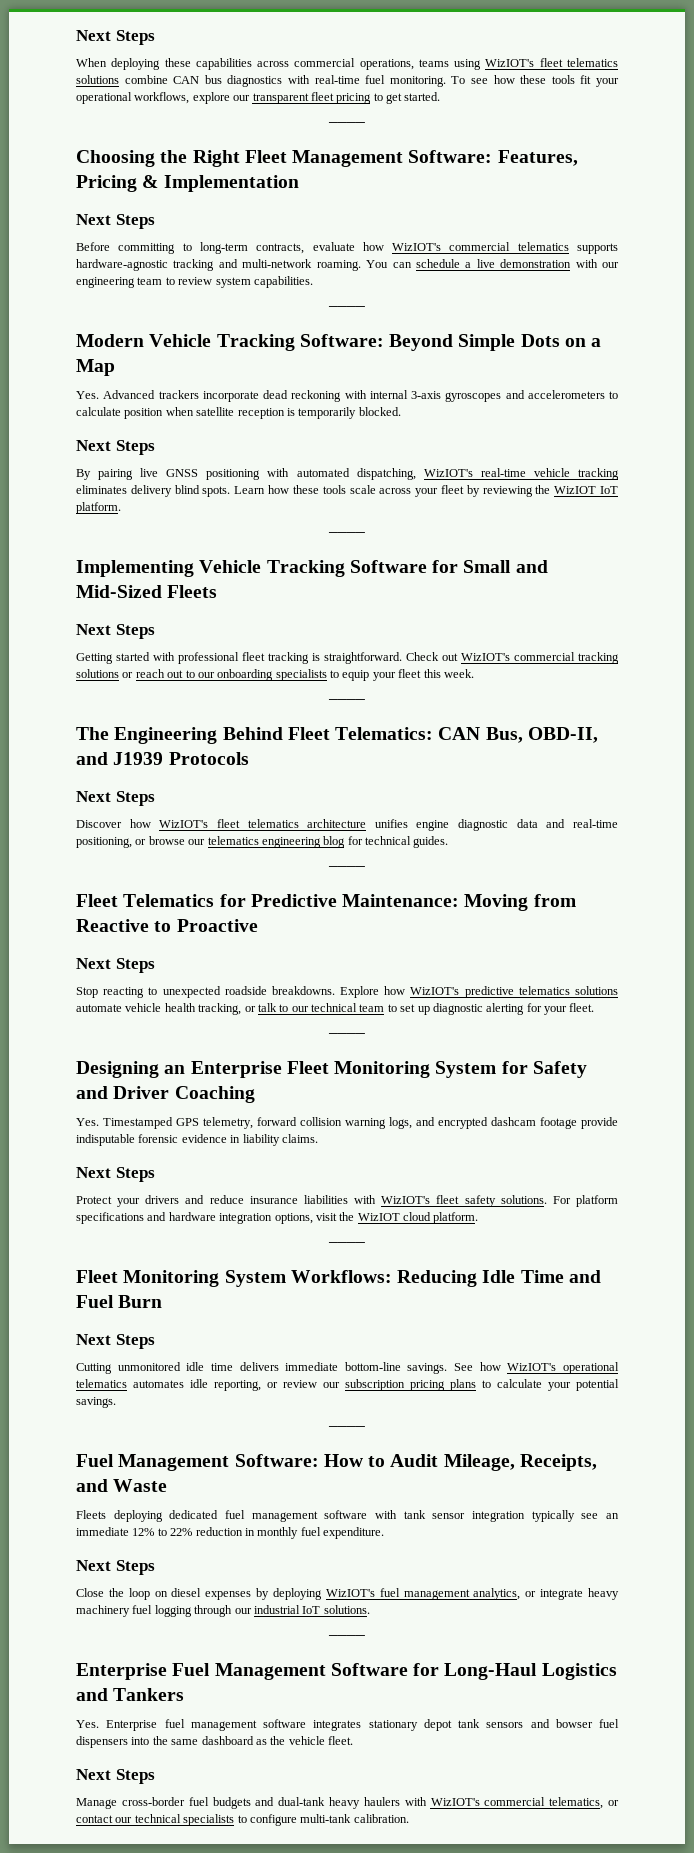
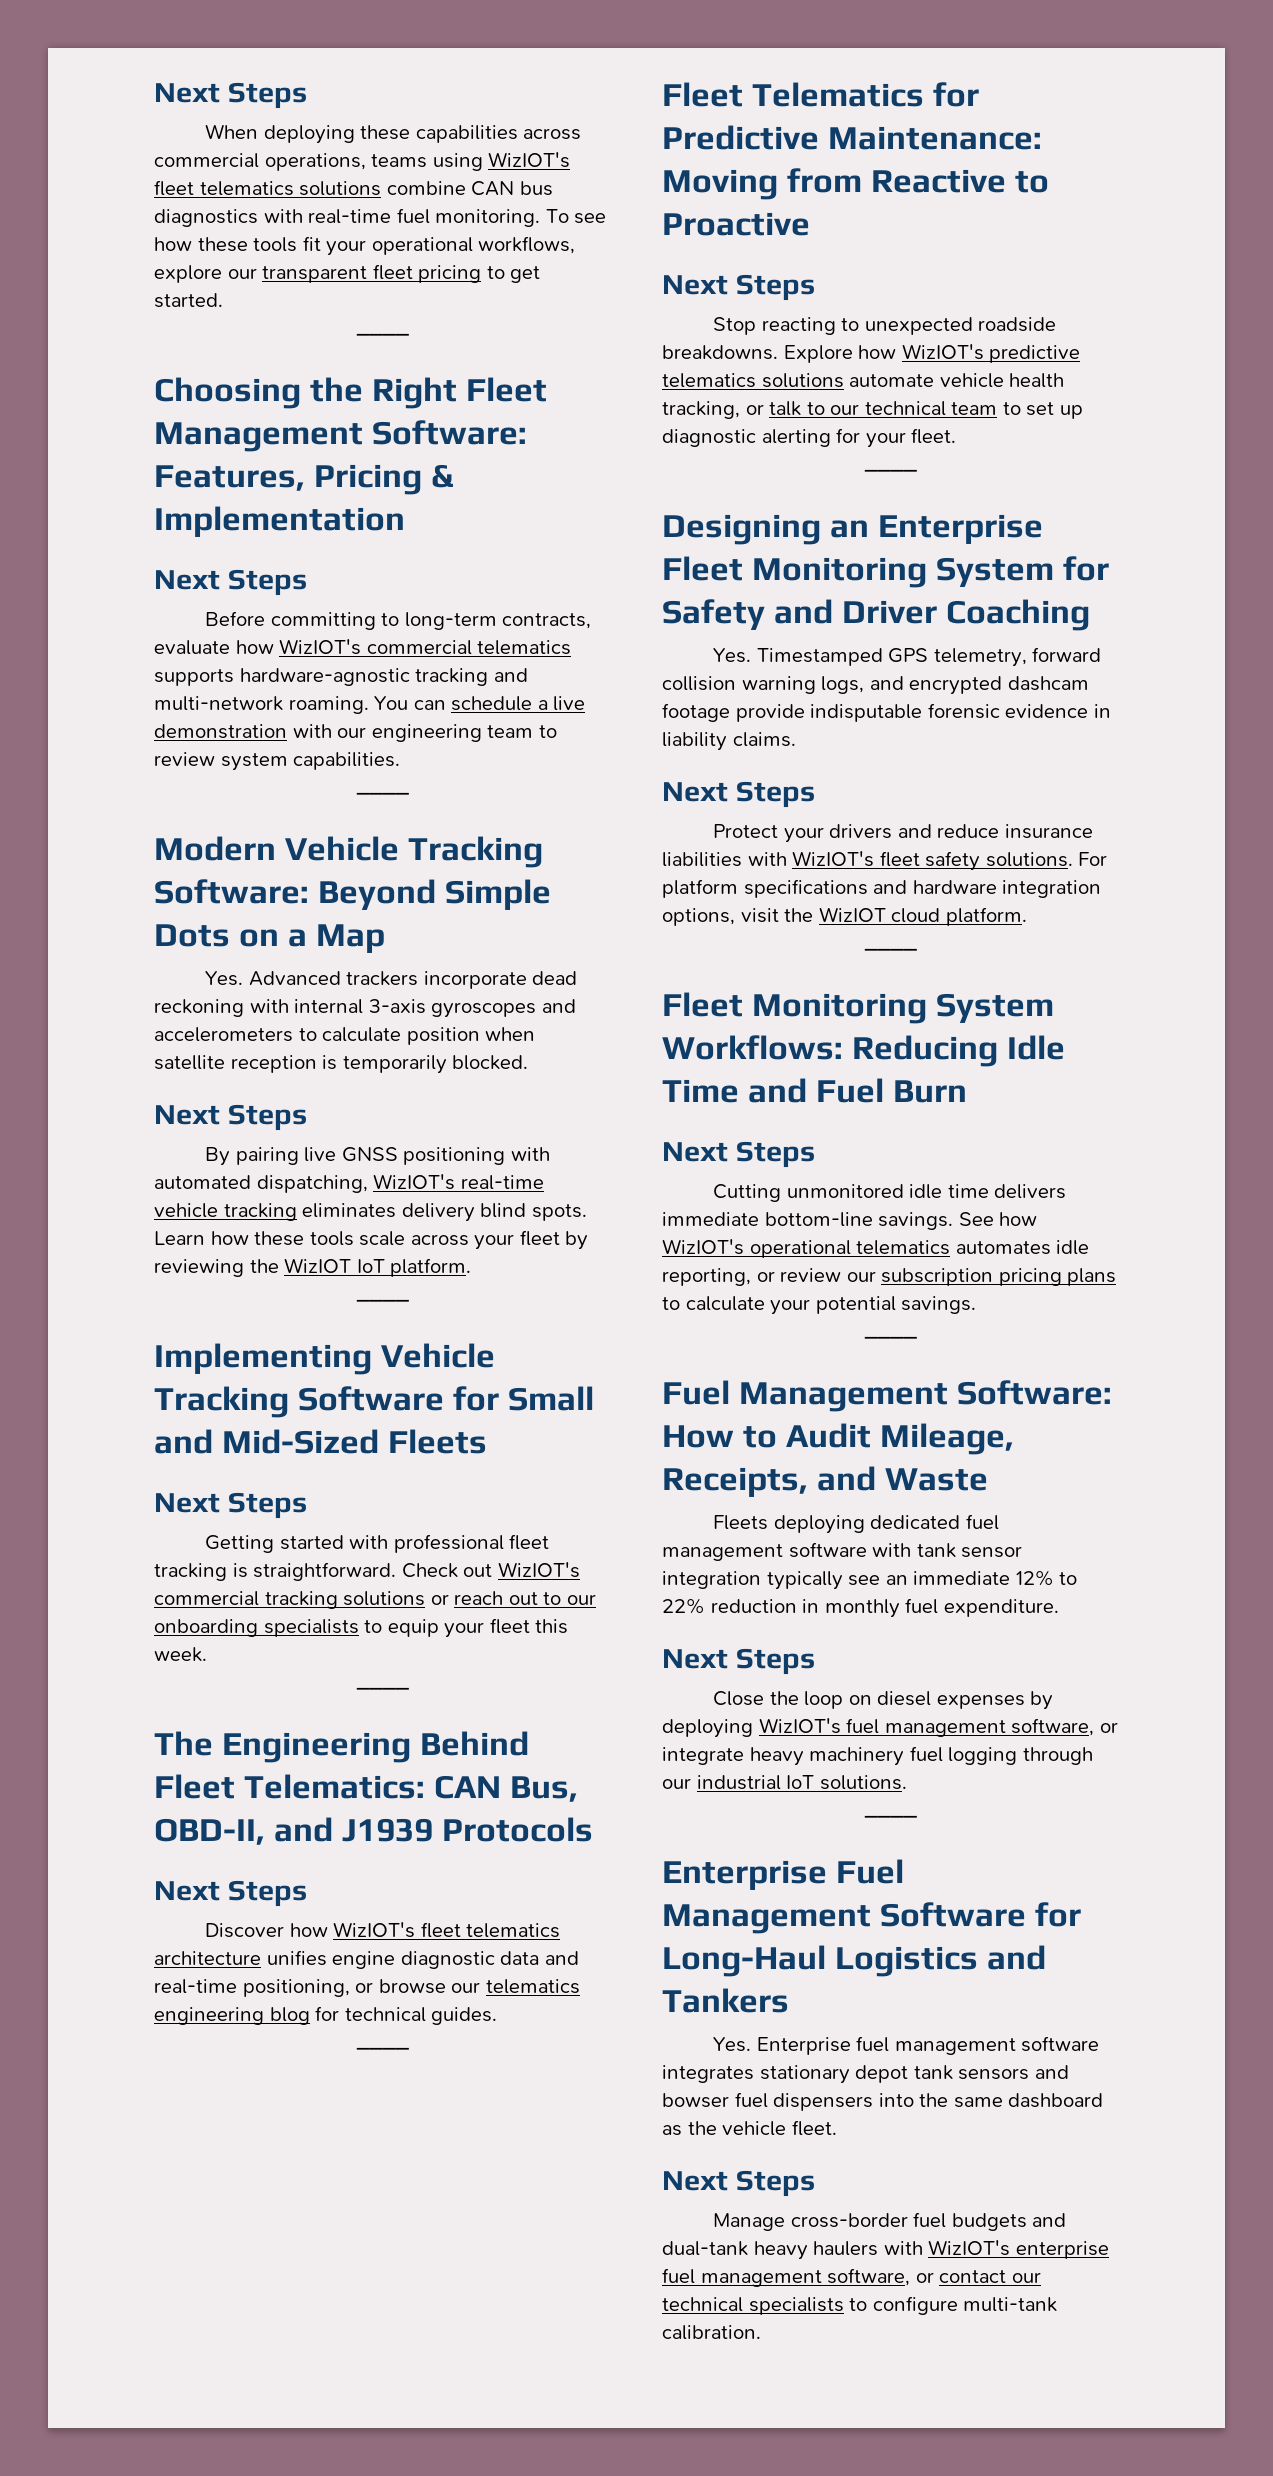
[473,1588,521,1600] analytics, -> [1011,1718,1095,1736] software,
[484,1797,604,1809] commercial telematics, -> [1015,2241,1109,2259] [662,2268,911,2287] enterprise fuel management software,

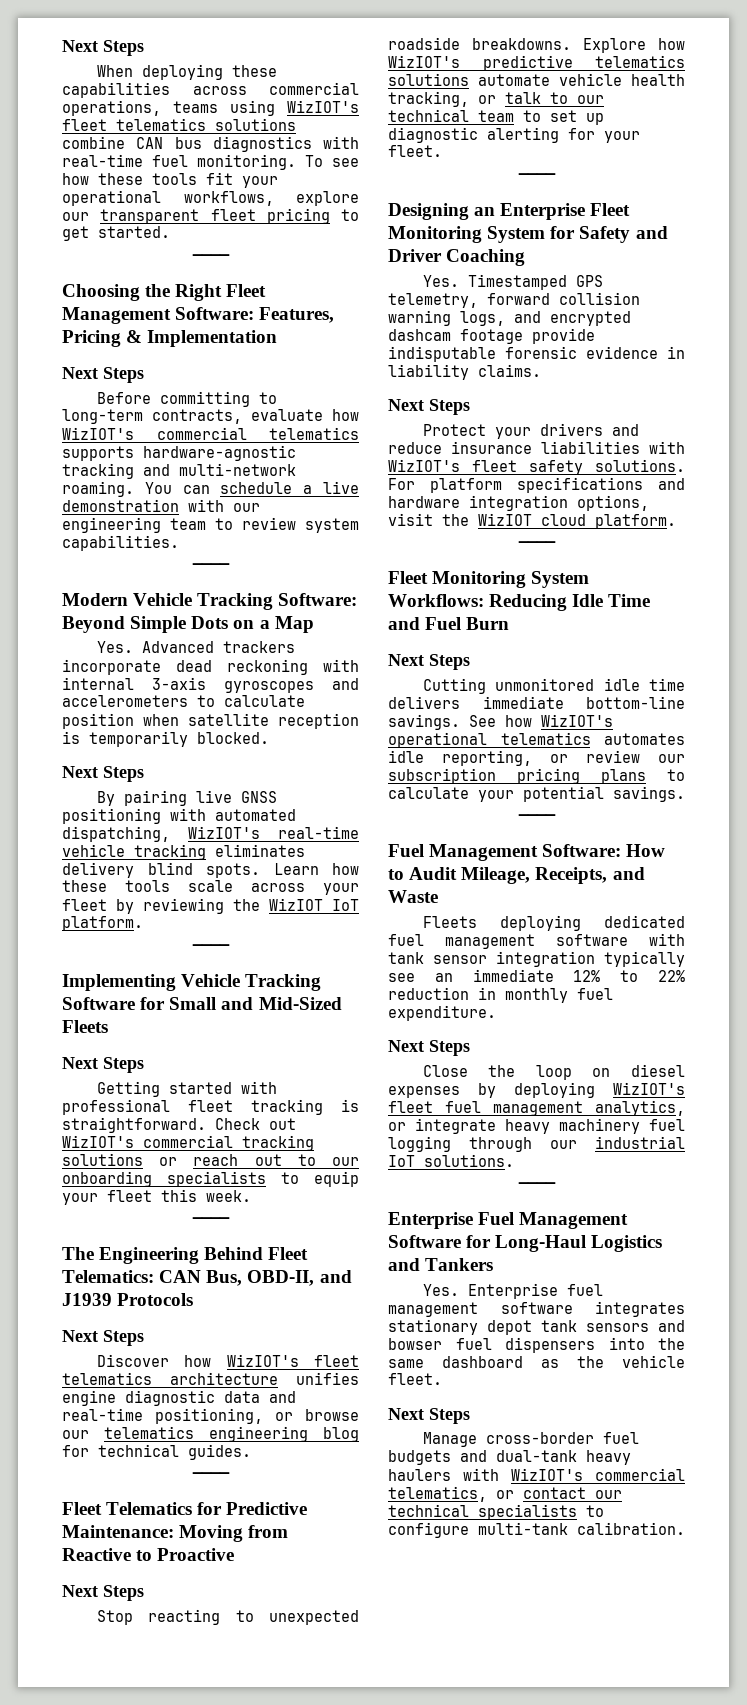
[846,1718,1095,1737] fuel management software, -> [388,1100,685,1116] fleet fuel management analytics,
[1015,2241,1109,2259] [662,2268,911,2287] enterprise fuel management software, -> [595,1468,685,1481] [388,1486,487,1502] commercial telematics,

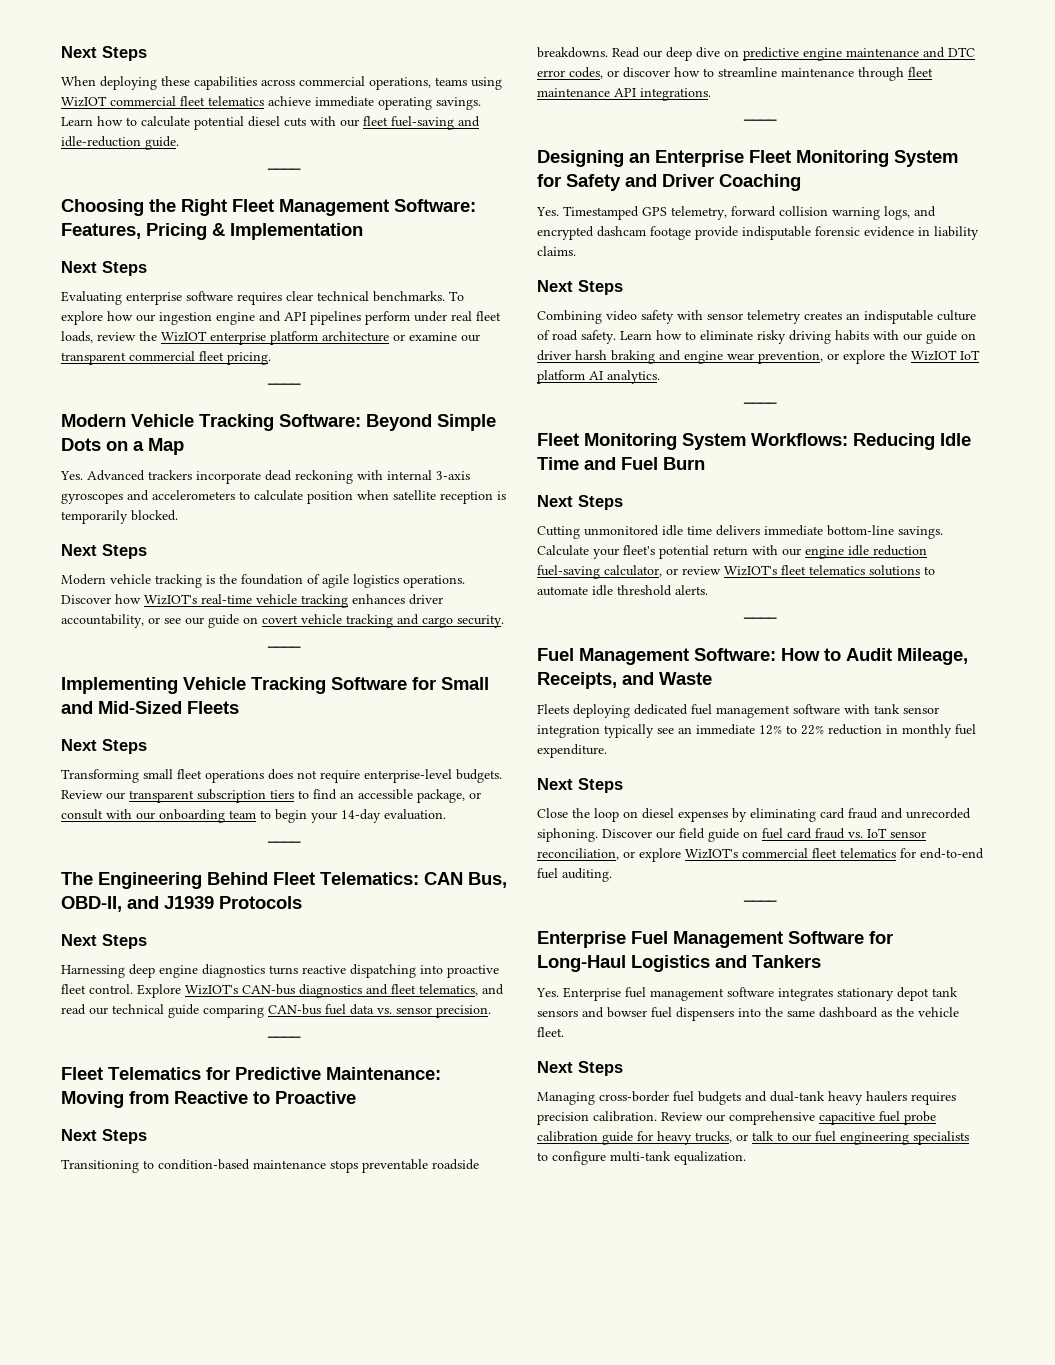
[287,100,359,113] [62,118,296,131] [62,136,359,152] [62,154,359,170] [62,172,278,188] [62,190,359,206] [62,208,359,224] [62,226,170,241] WizIOT's fleet telematics solutions combine CAN bus diagnostics with real-time fuel monitoring. To see how these tools fit your operational workflows, explore our transparent fleet pricing to get started. -> [61,96,481,110] [61,116,480,130] [61,136,179,150] WizIOT commercial fleet telematics achieve immediate operating savings. Learn how to calculate potential diesel cuts with our fleet fuel-saving and idle-reduction guide.
[96,391,277,407] [62,409,359,424] [62,427,359,440] [62,445,296,461] [62,463,296,479] [62,481,359,497] [62,499,260,512] [62,517,359,533] [62,535,179,551] Before committing to long-term contracts, evaluate how WizIOT's commercial telematics supports hardware-agnostic tracking and multi-network roaming. You can schedule a live demonstration with our engineering team to review system capabilities. -> [61,291,464,305] [61,311,501,325] [61,331,480,345] [61,351,271,365] Evaluating enterprise software requires clear technical benchmarks. To explore how our ingestion engine and API pipelines perform under real fleet loads, review the WizIOT enterprise platform architecture or examine our transparent commercial fleet pricing.
[96,790,277,806] [62,808,296,824] [62,826,359,842] [62,844,305,860] [62,862,359,878] [62,880,359,895] [62,898,359,914] [62,916,143,931] By pairing live GNSS positioning with automated dispatching, WizIOT's real-time vehicle tracking eliminates delivery blind spots. Learn how these tools scale across your fleet by reviewing the WizIOT IoT platform. -> [61,574,465,588] [61,594,443,608] [61,614,504,628] Modern vehicle tracking is the foundation of agile logistics operations. Discover how WizIOT's real-time vehicle tracking enhances driver accountability, or see our guide on covert vehicle tracking and cargo security.
[96,1081,277,1097] [62,1099,359,1115] [62,1117,296,1133] [62,1135,314,1151] [62,1153,359,1166] [62,1171,359,1187] [62,1189,251,1205] Getting started with professional fleet tracking is straightforward. Check out WizIOT's commercial tracking solutions or reach out to our onboarding specialists to equip your fleet this week. -> [61,769,502,783] [61,789,481,803] [61,809,446,823] Transforming small fleet operations does not require enterprise-level budgets. Review our transparent subscription tiers to find an accessible package, or consult with our onboarding team to begin your 14-day evaluation.
[96,1354,359,1367] [62,1372,359,1385] [62,1390,296,1406] [62,1408,359,1424] [62,1426,359,1442] [62,1444,251,1460] Discover how WizIOT's fleet telematics architecture unifies engine diagnostic data and real-time positioning, or browse our telematics engineering blog for technical guides. -> [61,964,499,978] [61,984,504,998] [61,1004,491,1018] Harnessing deep engine diagnostics turns reactive dispatching into proactive fleet control. Explore WizIOT's CAN-bus diagnostics and fleet telematics, and read our technical guide comparing CAN-bus fuel data vs. sensor precision.
[96,1609,359,1625] [388,37,685,53] [388,55,685,71] [388,73,685,86] [388,91,604,107] [388,109,604,125] [388,127,640,143] [388,145,442,157] Stop reacting to unexpected roadside breakdowns. Explore how WizIOT's predictive telematics solutions automate vehicle health tracking, or talk to our technical team to set up diagnostic alerting for your fleet. -> [61,1159,479,1173] [537,47,975,61] [537,67,933,81] [537,88,711,101] Transitioning to condition-based maintenance stops preventable roadside breakdowns. Read our deep dive on predictive engine maintenance and DTC error codes, or discover how to streamline maintenance through fleet maintenance API integrations.
[422,423,639,439] [388,441,685,454] [388,459,685,475] [388,477,685,493] [388,495,649,511] [388,513,676,529] Protect your drivers and reduce insurance liabilities with WizIOT's fleet safety solutions. For platform specifications and hardware integration options, visit the WizIOT cloud platform. -> [537,310,976,324] [537,330,976,344] [537,350,980,364] [537,370,660,384] Combining video safety with sensor telemetry creates an indisputable culture of road safety. Learn how to eliminate risky driving habits with our guide on driver harsh braking and engine wear prevention, or explore the WizIOT IoT platform AI analytics.
[469,714,613,727] [388,732,685,748] [388,750,685,766] [388,768,685,784] [388,786,685,802] See how WizIOT's operational telematics automates idle reporting, or review our subscription pricing plans to calculate your potential savings. -> [537,545,927,559] [537,565,935,579] [537,585,708,596] Calculate your fleet's potential return with our engine idle reduction fuel-saving calculator, or review WizIOT's fleet telematics solutions to automate idle threshold alerts.
[514,1082,685,1098] [388,1100,685,1116] [388,1118,685,1134] [388,1136,685,1152] [388,1154,514,1167] deploying WizIOT's fleet fuel management analytics, or integrate heavy machinery fuel logging through our industrial IoT solutions. -> [750,808,971,822] [537,828,926,842] [537,848,984,862] [537,868,612,882] eliminating card fraud and unrecorded siphoning. Discover our field guide on fuel card fraud vs. IoT sensor reconciliation, or explore WizIOT's commercial fleet telematics for end-to-end fuel auditing.
[422,1432,477,1447] Manage -> [537,1092,595,1105] Managing
[463,1468,685,1481] [388,1486,622,1502] [388,1504,469,1517] with WizIOT's commercial telematics, or contact our technical -> [911,1092,956,1105] [537,1111,936,1125] [537,1131,909,1145] requires precision calibration. Review our comprehensive capacitive fuel probe calibration guide for heavy trucks, or talk to our fuel engineering
[577,1522,685,1535] calibration. -> [674,1151,746,1165] equalization.

